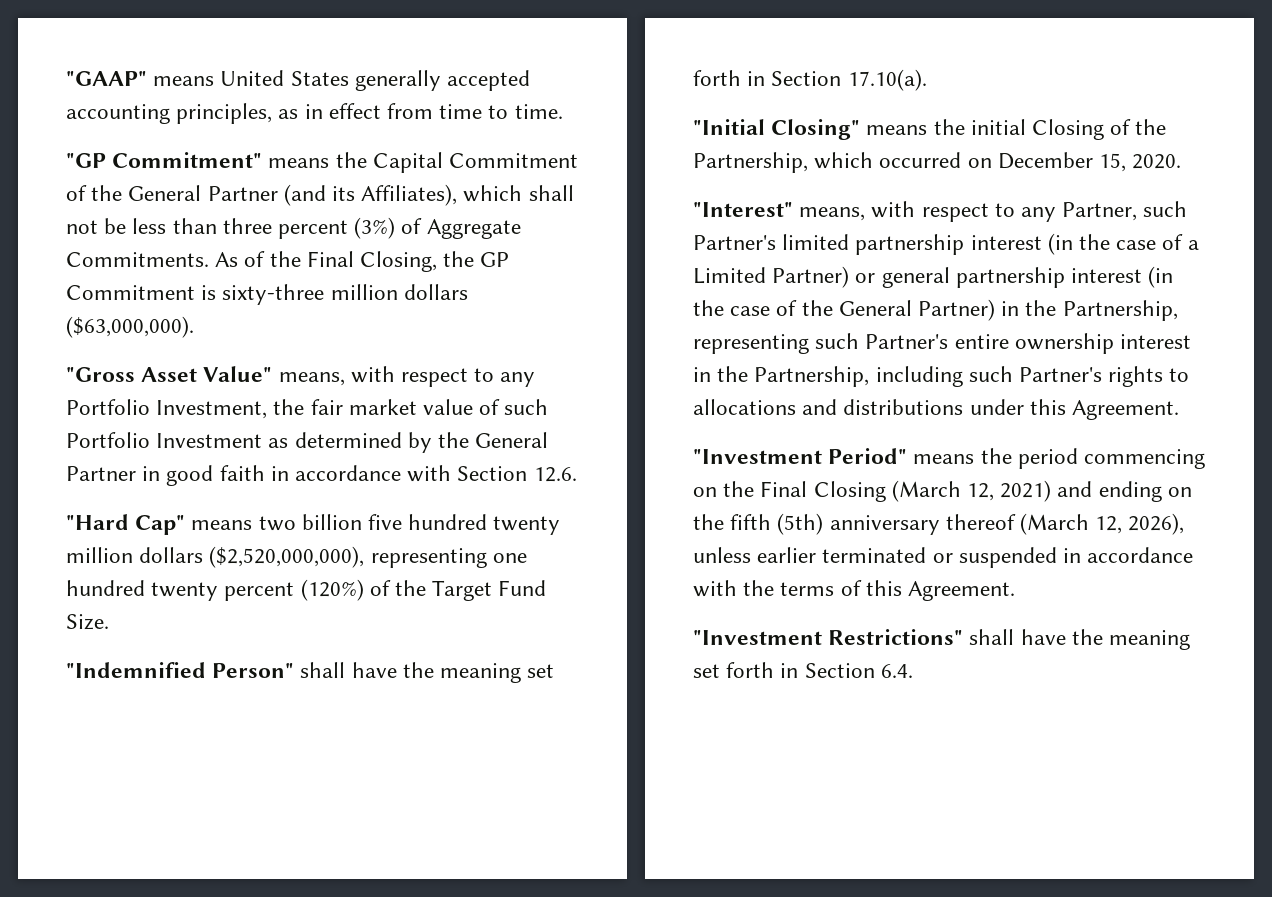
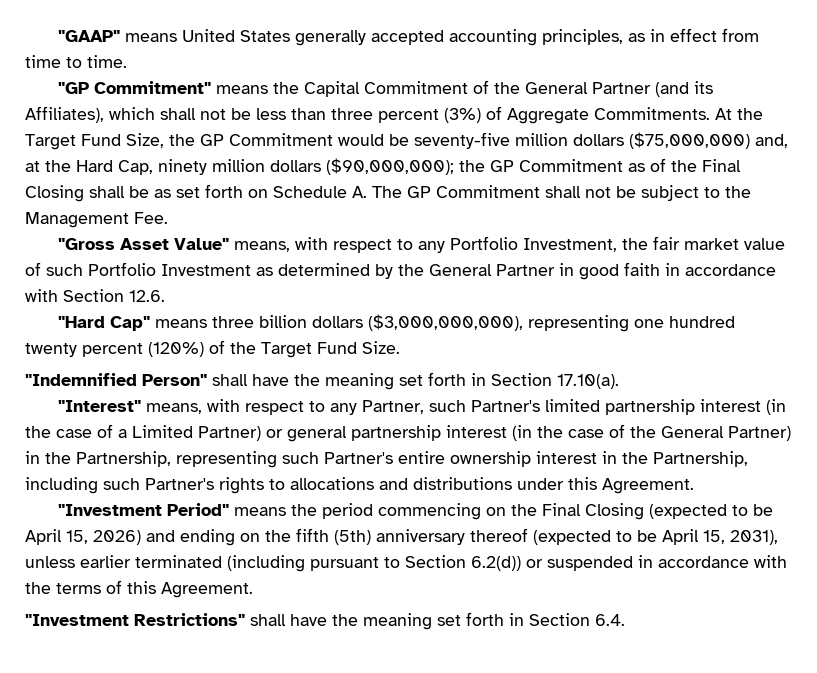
[215,251,510,272] [66,284,468,305] [66,316,194,338] As of the Final Closing, the GP Commitment is sixty-three million dollars ($63,000,000). -> [715,108,763,120] [25,132,788,150] [25,158,741,175] [25,184,751,202] [25,212,168,228] At the Target Fund Size, the GP Commitment would be seventy-five million dollars ($75,000,000) and, at the Hard Cap, ninety million dollars ($90,000,000); the GP Commitment as of the Final Closing shall be as set forth on Schedule A. The GP Commitment shall not be subject to the Management Fee.
[258,514,561,535] [66,546,365,568] two billion five hundred twenty million dollars ($2,520,000,000), -> [212,314,524,331] three billion dollars ($3,000,000,000),
[693,119,1167,140] [693,152,1182,173] // "Initial Closing" means the initial Closing of the Partnership, which occurred on December 15, 2020. -> (619, 381) none
[891,480,1052,502] (March 12, 2021) -> [649,504,774,519] [25,529,141,545] (expected to be April 15, 2026)
[1020,513,1185,535] [693,547,927,563] (March 12, 2026), unless earlier terminated -> [533,529,778,545] [25,555,521,572] (expected to be April 15, 2031), unless earlier terminated (including pursuant to Section 6.2(d))

